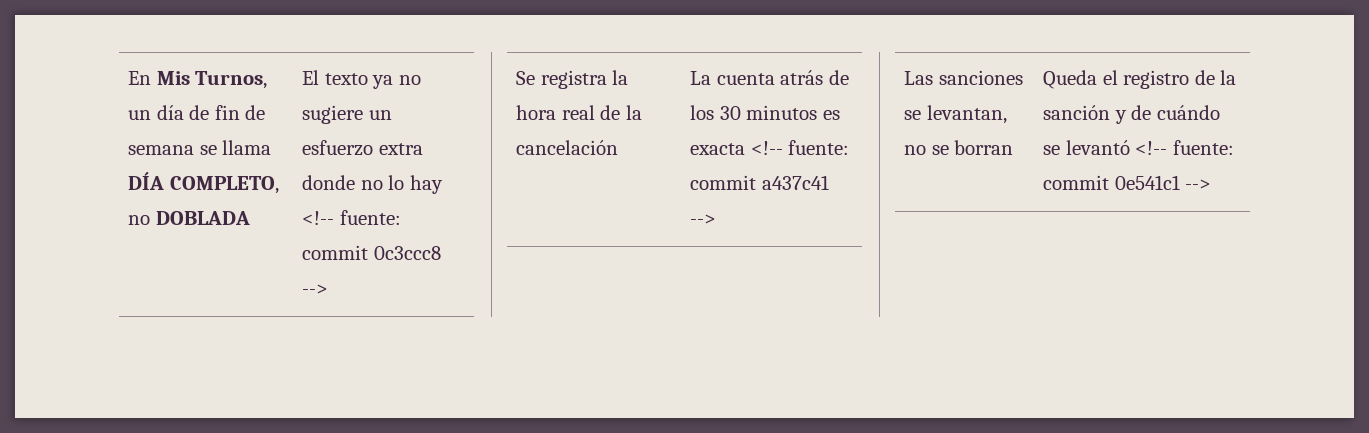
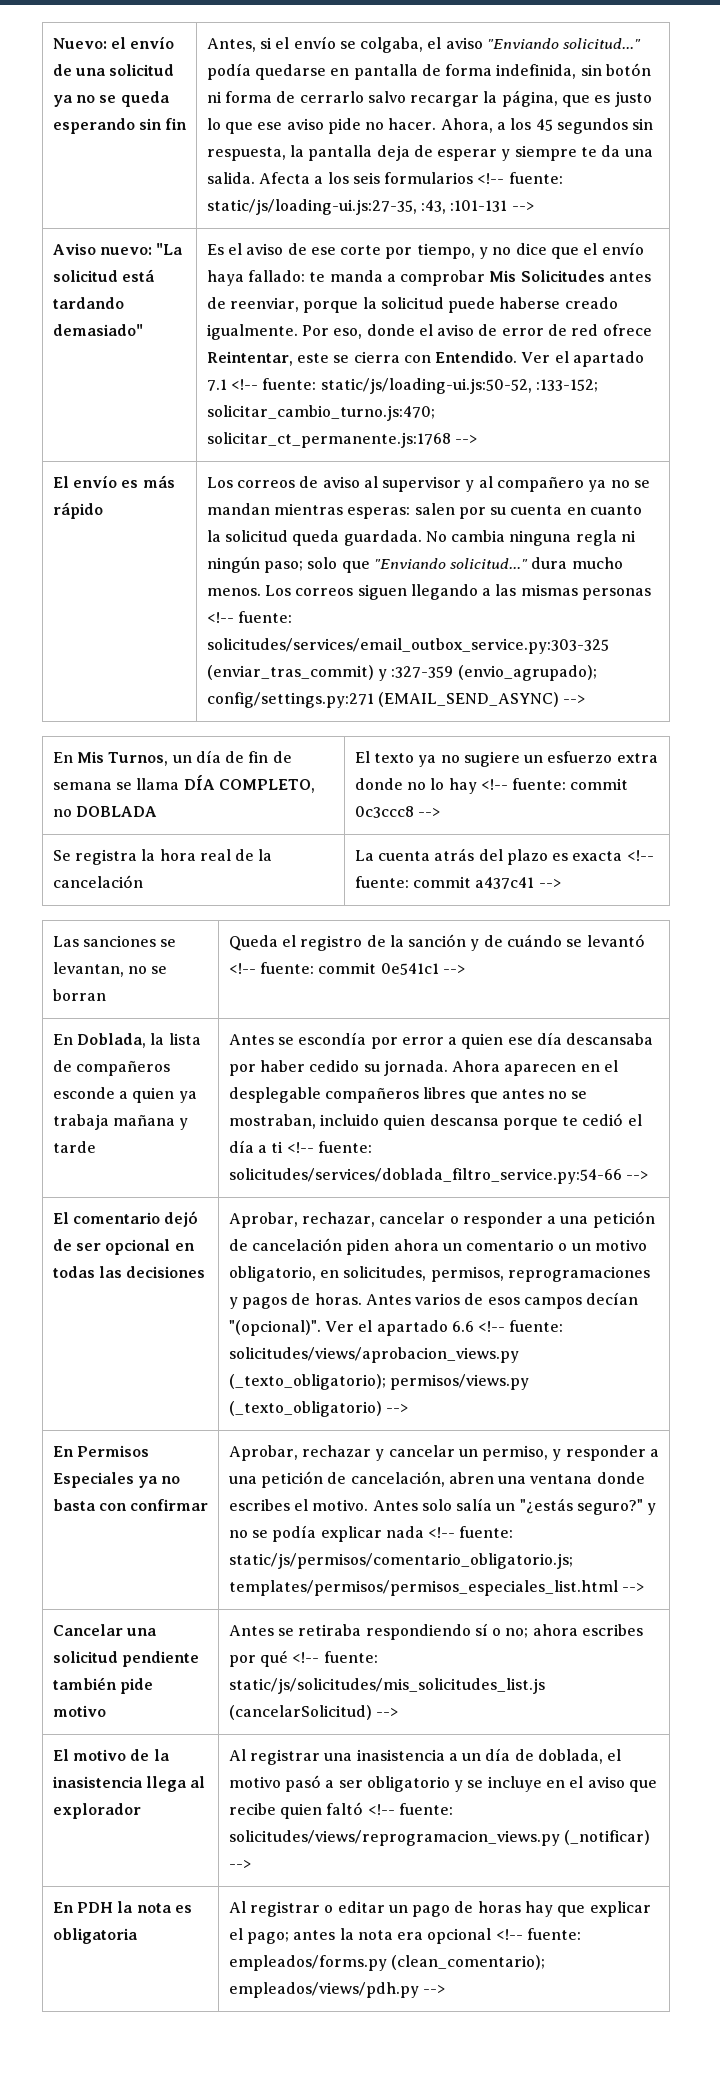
(128, 78) none -> [52,37,175,49] [52,64,175,76] [52,91,170,107] [52,118,188,134] [206,36,642,53] [206,63,652,80] [206,90,652,107] [206,118,654,134] [206,145,653,161] [206,172,563,184] [206,199,534,215] [52,243,184,255] [52,269,155,282] [52,297,124,309] [52,324,143,336] [206,242,644,259] [206,270,652,286] [206,297,618,313] [206,324,652,340] [206,351,645,367] [206,378,598,394] [206,405,435,421] [206,432,477,448] [52,475,175,488] [52,502,103,519] [206,476,651,492] [206,503,643,519] [206,530,637,546] [206,557,623,573] [206,584,652,600] [206,611,292,623] [206,638,609,654] [206,665,597,681] [206,692,586,708] Nuevo: el envío de una solicitud ya no se queda esperando sin fin | Antes, si el envío se colgaba, el aviso "Enviando solicitud..." podía quedarse en pantalla de forma indefinida, sin botón ni forma de cerrarlo salvo recargar la página, que es justo lo que ese aviso pide no hacer. Ahora, a los 45 segundos sin respuesta, la pantalla deja de esperar y siempre te da una salida. Afecta a los seis formularios <!-- fuente: static/js/loading-ui.js:27-35, :43, :101-131 --> // Aviso nuevo: "La solicitud está tardando demasiado" | Es el aviso de ese corte por tiempo, y no dice que el envío haya fallado: te manda a comprobar Mis Solicitudes antes de reenviar, porque la solicitud puede haberse creado igualmente. Por eso, donde el aviso de error de red ofrece Reintentar, este se cierra con Entendido. Ver el apartado 7.1 <!-- fuente: static/js/loading-ui.js:50-52, :133-152; solicitar_cambio_turno.js:470; solicitar_ct_permanente.js:1768 --> // El envío es más rápido | Los correos de aviso al supervisor y al compañero ya no se mandan mientras esperas: salen por su cuenta en cuanto la solicitud queda guardada. No cambia ninguna regla ni ningún paso; solo que "Enviando solicitud..." dura mucho menos. Los correos siguen llegando a las mismas personas <!-- fuente: solicitudes/services/email_outbox_service.py:303-325 (enviar_tras_commit) y :327-359 (envio_agrupado); config/settings.py:271 (EMAIL_SEND_ASYNC) --> //
[828,70,849,85] [690,105,818,120] de los 30 minutos -> [478,849,548,865] del plazo
(1212, 184) none -> [52,1033,201,1048] [52,1060,170,1076] [52,1087,197,1103] [52,1114,189,1130] [52,1141,96,1153] [228,1032,654,1049] [228,1060,619,1076] [228,1087,588,1103] [228,1113,642,1130] [228,1140,372,1153] [228,1168,648,1184] [52,1211,199,1227] [52,1239,195,1255] [52,1266,206,1278] [228,1211,655,1228] [228,1238,648,1255] [228,1266,650,1282] [228,1292,639,1309] [228,1320,564,1336] [228,1347,519,1363] [228,1374,529,1390] [228,1401,408,1417] [52,1445,149,1457] [52,1472,181,1488] [52,1499,209,1511] [228,1445,660,1461] [228,1471,645,1488] [228,1498,657,1515] [228,1525,514,1542] [228,1553,573,1569] [228,1580,644,1596] [52,1624,157,1636] [52,1651,199,1667] [52,1677,153,1694] [52,1705,106,1717] [228,1623,644,1640] [228,1650,378,1667] [228,1678,545,1694] [228,1705,398,1720] [52,1749,170,1761] [51,1776,206,1792] [52,1803,141,1819] [228,1748,622,1765] [228,1775,658,1792] [228,1802,453,1819] [228,1830,650,1846] [228,1860,251,1869] [52,1901,192,1913] [52,1928,138,1944] [228,1901,651,1917] [228,1928,582,1944] [228,1955,545,1971] [228,1982,445,1998] // En Doblada, la lista de compañeros esconde a quien ya trabaja mañana y tarde | Antes se escondía por error a quien ese día descansaba por haber cedido su jornada. Ahora aparecen en el desplegable compañeros libres que antes no se mostraban, incluido quien descansa porque te cedió el día a ti <!-- fuente: solicitudes/services/doblada_filtro_service.py:54-66 --> // El comentario dejó de ser opcional en todas las decisiones | Aprobar, rechazar, cancelar o responder a una petición de cancelación piden ahora un comentario o un motivo obligatorio, en solicitudes, permisos, reprogramaciones y pagos de horas. Antes varios de esos campos decían "(opcional)". Ver el apartado 6.6 <!-- fuente: solicitudes/views/aprobacion_views.py (_texto_obligatorio); permisos/views.py (_texto_obligatorio) --> // En Permisos Especiales ya no basta con confirmar | Aprobar, rechazar y cancelar un permiso, y responder a una petición de cancelación, abren una ventana donde escribes el motivo. Antes solo salía un "¿estás seguro?" y no se podía explicar nada <!-- fuente: static/js/permisos/comentario_obligatorio.js; templates/permisos/permisos_especiales_list.html --> // Cancelar una solicitud pendiente también pide motivo | Antes se retiraba respondiendo sí o no; ahora escribes por qué <!-- fuente: static/js/solicitudes/mis_solicitudes_list.js (cancelarSolicitud) --> // El motivo de la inasistencia llega al explorador | Al registrar una inasistencia a un día de doblada, el motivo pasó a ser obligatorio y se incluye en el aviso que recibe quien faltó <!-- fuente: solicitudes/views/reprogramacion_views.py (_notificar) --> // En PDH la nota es obligatoria | Al registrar o editar un pago de horas hay que explicar el pago; antes la nota era opcional <!-- fuente: empleados/forms.py (clean_comentario); empleados/views/pdh.py -->

